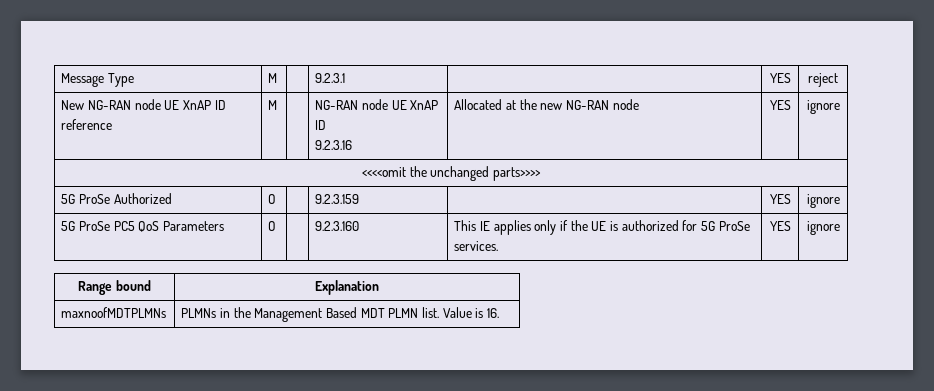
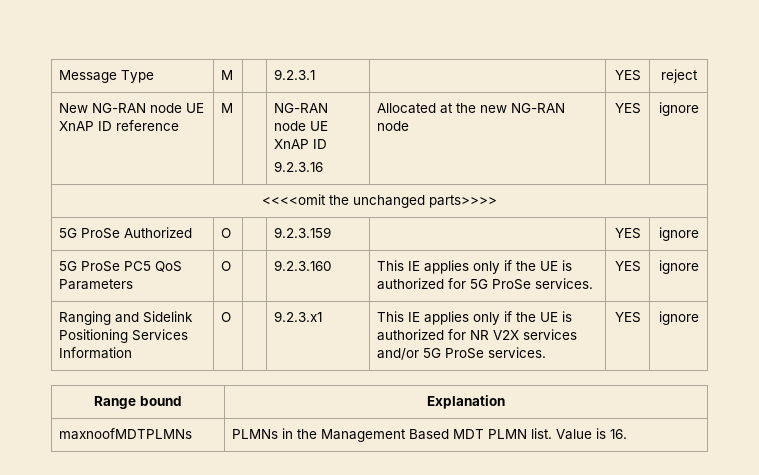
(840, 228) none -> [59,311,194,325] [59,329,189,343] [59,347,133,359] [221,312,232,322] [274,311,323,322] [377,311,573,325] [377,329,578,341] [377,347,547,360] [614,312,641,323] [658,311,699,325] // Ranging and Sidelink Positioning Services Information | O | | 9.2.3.x1 | This IE applies only if the UE is authorized for NR V2X services and/or 5G ProSe services. | YES | ignore

